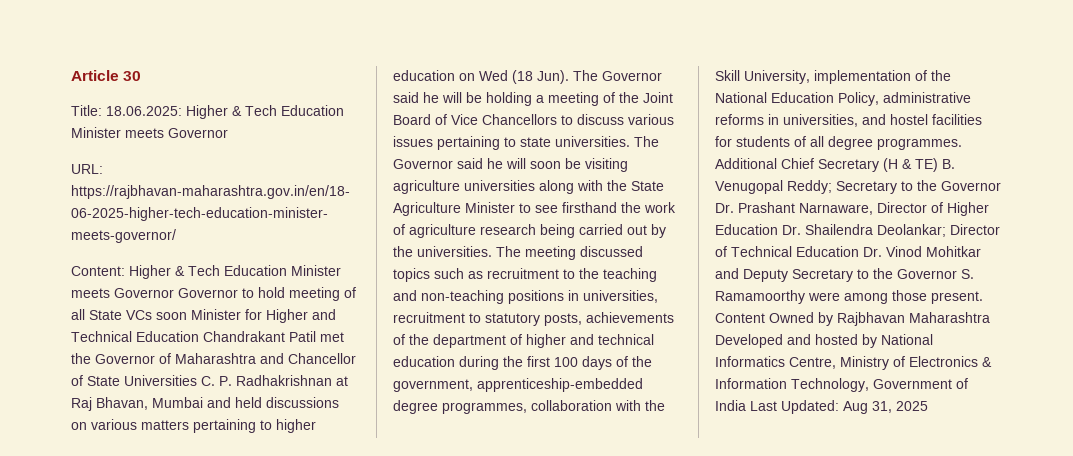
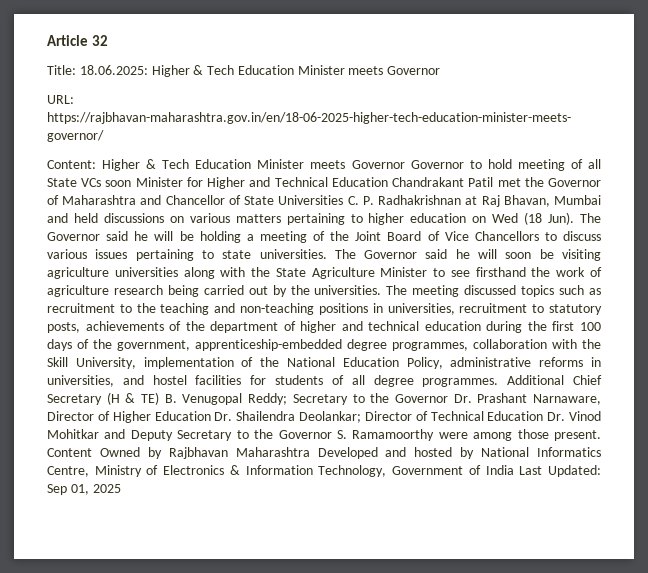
[123,71,142,81] 30 -> [92,35,109,46] 32
[843,401,892,414] Aug 31, -> [47,484,89,495] Sep 01,

